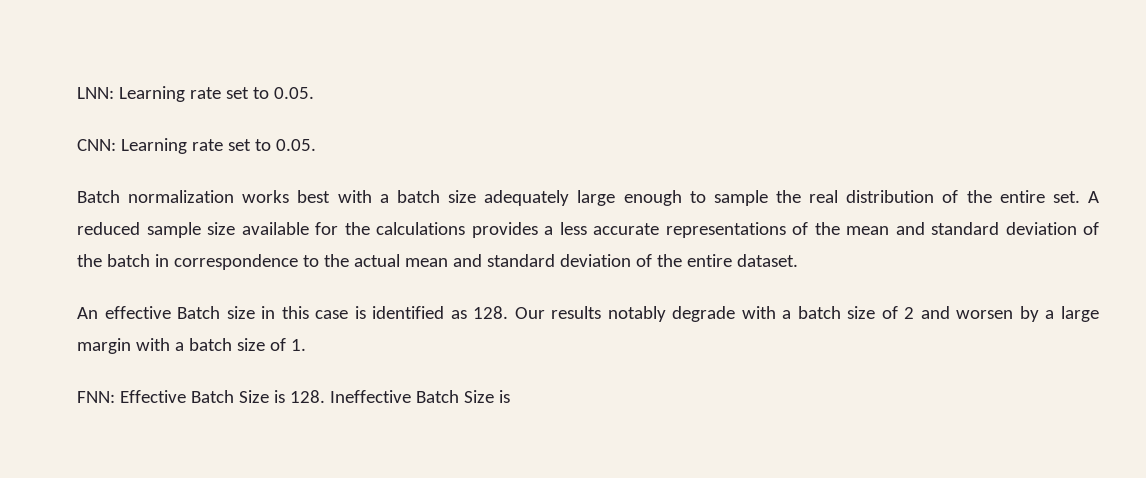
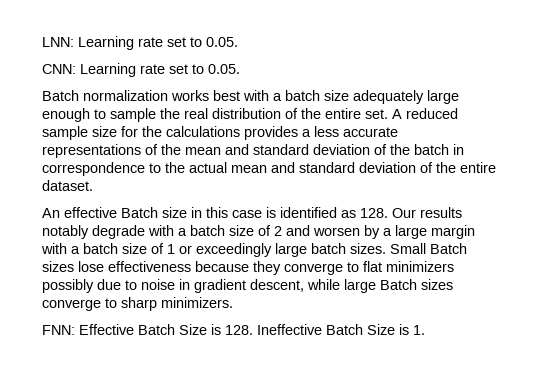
[241,222,309,235] available -> (117, 131) none
[290,339,306,351] 1. -> [167,243,467,257] [42,261,454,275] [42,279,453,293] [42,297,233,311] 1 or exceedingly large batch sizes. Small Batch sizes lose effectiveness because they converge to flat minimizers possibly due to noise in gradient descent, while large Batch sizes converge to sharp minimizers.
(510, 396) none -> [413,325,425,335] 1.

